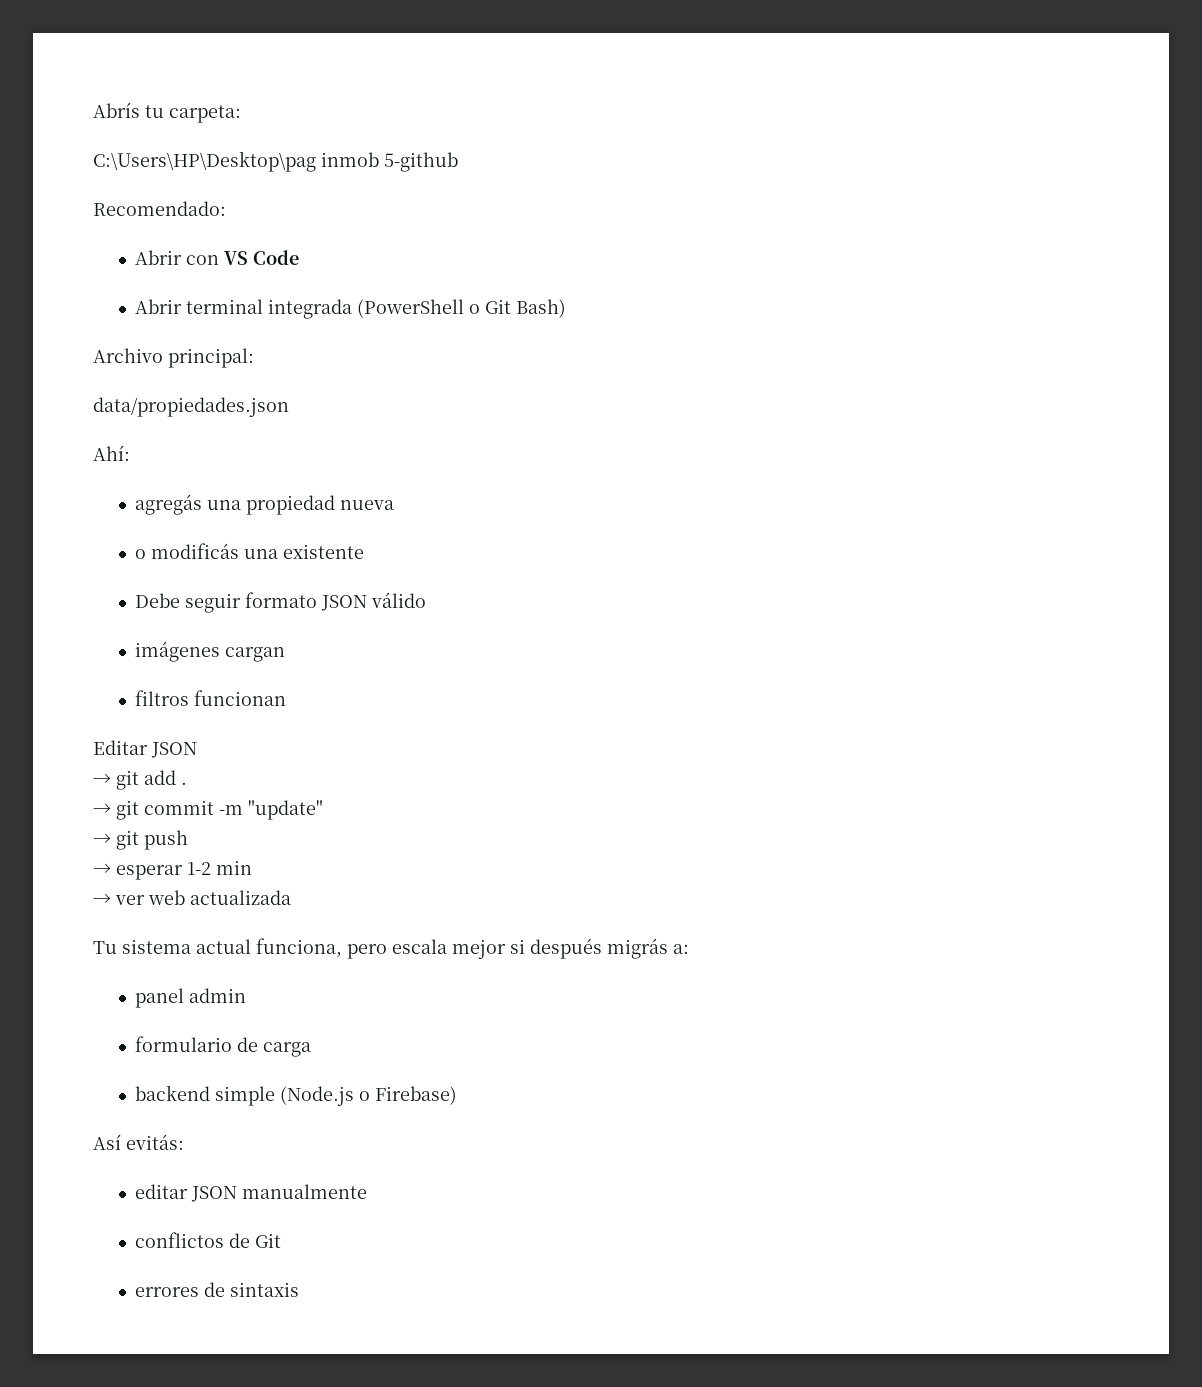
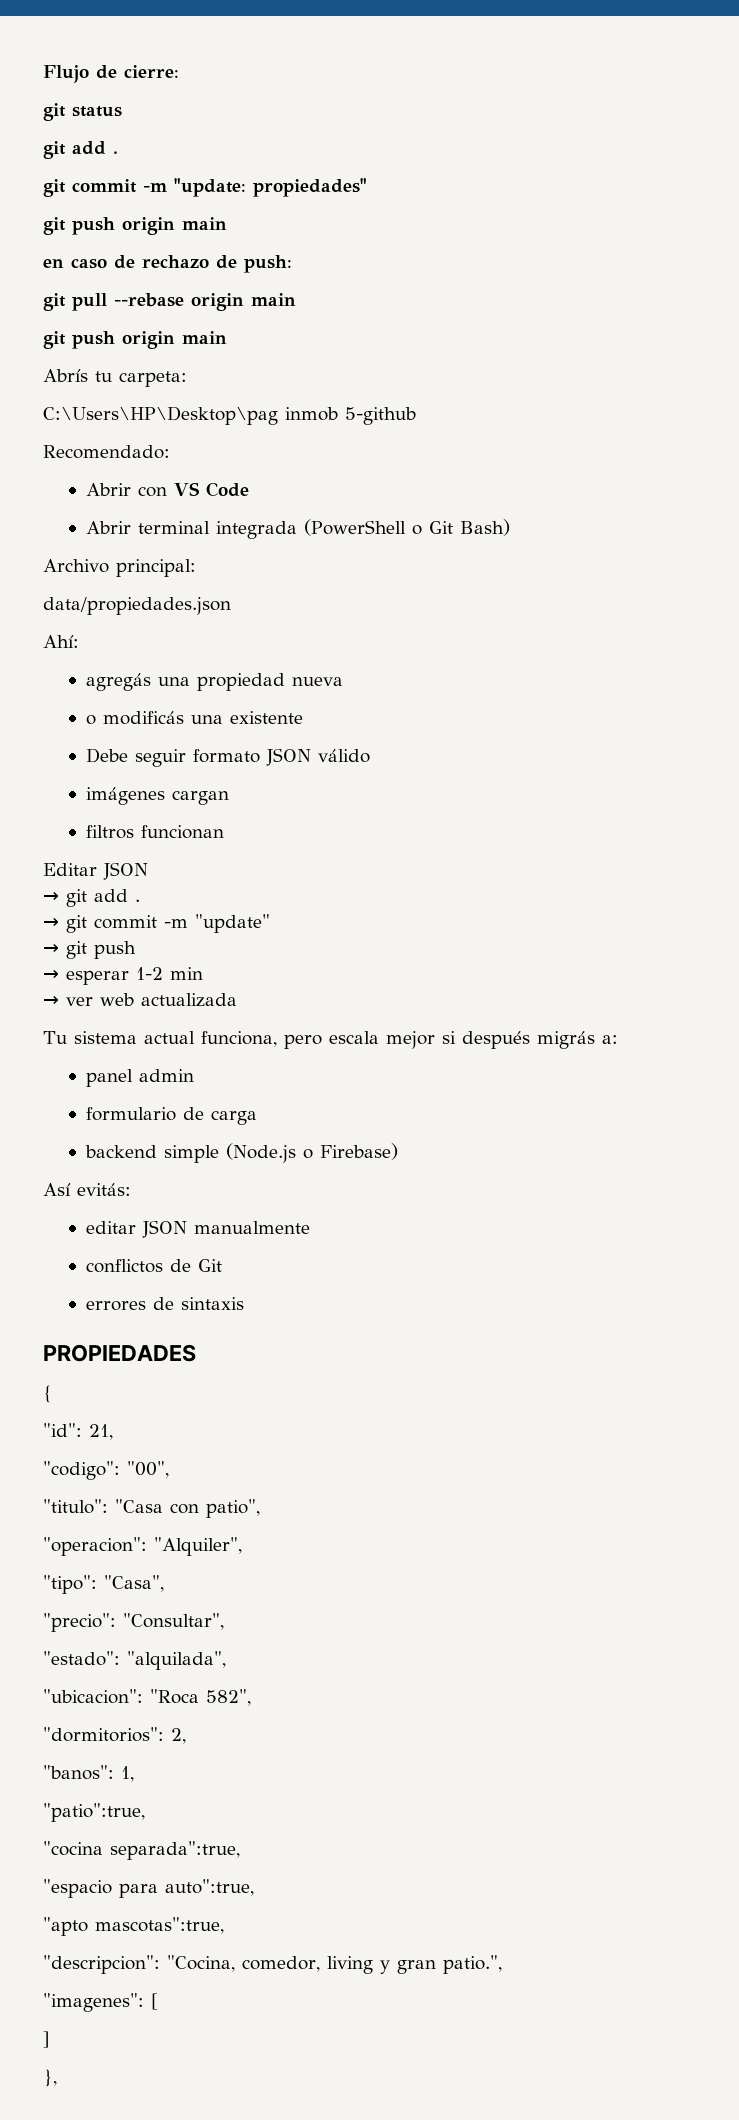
(93, 110) none -> [43,65,179,83] [43,103,122,121] [43,141,118,159] [43,178,367,197] [43,217,227,235] [43,255,292,273] [43,293,296,311] [43,331,227,349] Flujo de cierre: // git status // git add . // git commit -m "update: propiedades" // git push origin main // en caso de rechazo de push: // git pull --rebase origin main // git push origin main //
(300, 1289) none -> [43,1344,196,1362] [43,1385,53,1403] [43,1423,113,1440] [43,1461,169,1480] [43,1499,260,1518] [43,1537,242,1556] [43,1575,164,1594] [43,1613,224,1632] [43,1651,226,1670] [43,1689,251,1706] [43,1727,186,1744] [43,1765,134,1782] [43,1803,145,1822] [43,1841,240,1860] [43,1879,254,1898] [43,1917,224,1936] [43,1955,502,1974] [43,1993,158,2012] [43,2031,50,2048] [43,2069,57,2087] // PROPIEDADES // { // "id": 21, // "codigo": "00", // "titulo": "Casa con patio", // "operacion": "Alquiler", // "tipo": "Casa", // "precio": "Consultar", // "estado": "alquilada", // "ubicacion": "Roca 582", // "dormitorios": 2, // "banos": 1, // "patio":true, // "cocina separada":true, // "espacio para auto":true, // "apto mascotas":true, // "descripcion": "Cocina, comedor, living y gran patio.", // "imagenes": [ // ] // },

